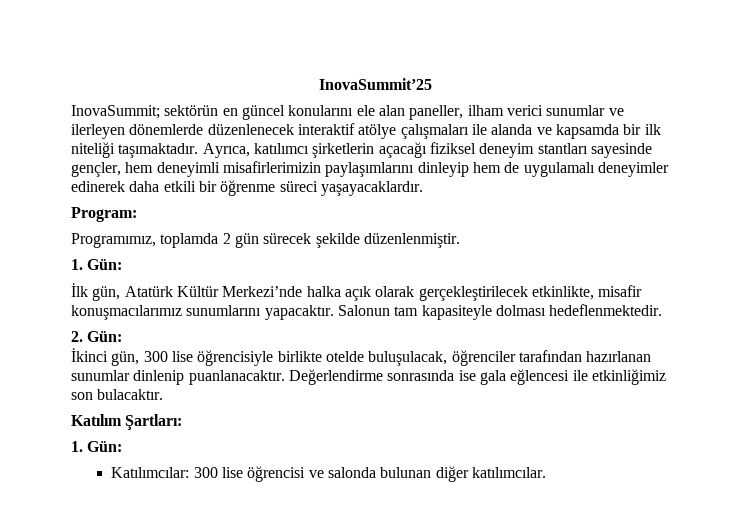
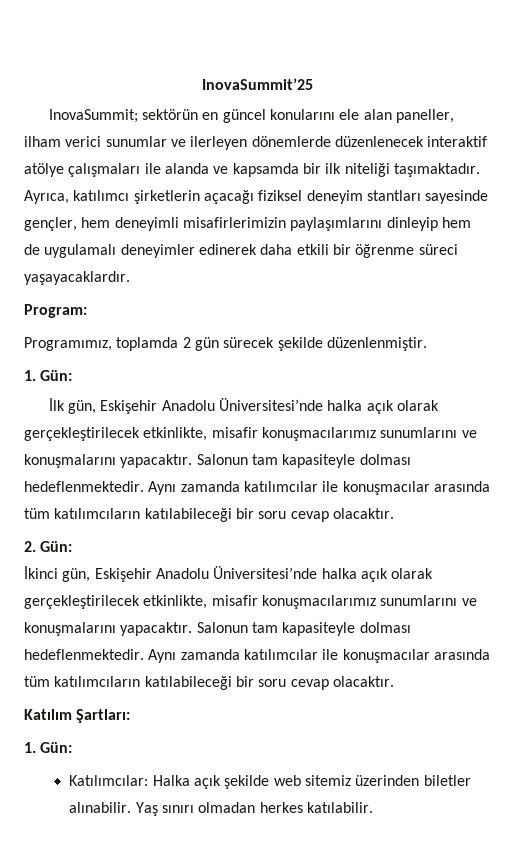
[124,285,643,301] [71,304,663,320] [71,331,123,342] [71,348,652,366] [71,369,666,385] [71,389,164,400] Atatürk Kültür Merkezi’nde halka açık olarak gerçekleştirilecek etkinlikte, misafir konuşmacılarımız sunumlarını yapacaktır. Salonun tam kapasiteyle dolması hedeflenmektedir. // 2. Gün: // İkinci gün, 300 lise öğrencisiyle birlikte otelde buluşulacak, öğrenciler tarafından hazırlanan sunumlar dinlenip puanlanacaktır. Değerlendirme sonrasında ise gala eğlencesi ile etkinliğimiz son bulacaktır. -> [100,398,439,414] [24,427,477,441] [24,454,411,468] [24,481,490,495] [24,508,394,522] [24,541,73,552] [24,566,434,582] [24,595,477,609] [24,622,411,636] [24,649,490,663] [24,676,394,690] Eskişehir Anadolu Üniversitesi’nde halka açık olarak gerçekleştirilecek etkinlikte, misafir konuşmacılarımız sunumlarını ve konuşmalarını yapacaktır. Salonun tam kapasiteyle dolması hedeflenmektedir. Aynı zamanda katılımcılar ile konuşmacılar arasında tüm katılımcıların katılabileceği bir soru cevap olacaktır. // 2. Gün: // İkinci gün, Eskişehir Anadolu Üniversitesi’nde halka açık olarak gerçekleştirilecek etkinlikte, misafir konuşmacılarımız sunumlarını ve konuşmalarını yapacaktır. Salonun tam kapasiteyle dolması hedeflenmektedir. Aynı zamanda katılımcılar ile konuşmacılar arasında tüm katılımcıların katılabileceği bir soru cevap olacaktır.
[193,466,546,482] 300 lise öğrencisi ve salonda bulunan diğer katılımcılar. -> [152,775,471,789] [69,802,374,816] Halka açık şekilde web sitemiz üzerinden biletler alınabilir. Yaş sınırı olmadan herkes katılabilir.

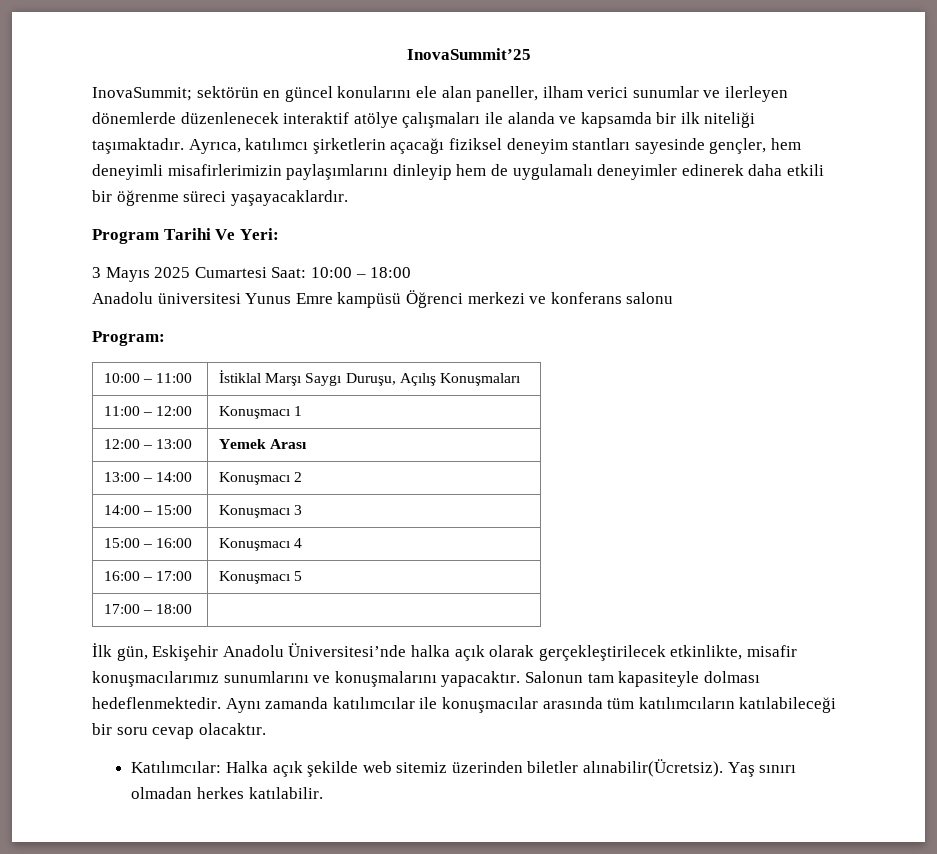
[24,304,87,318] [24,337,427,351] [24,370,73,381] Program: // Programımız, toplamda 2 gün sürecek şekilde düzenlenmiştir. // 1. Gün: -> [92,228,279,244] [92,267,412,282] [92,290,674,308] [92,331,165,346] [104,373,193,383] [219,370,521,386] [104,406,193,416] [219,406,303,419] [104,439,193,449] [219,439,308,449] [104,472,193,482] [219,472,303,485] [104,505,193,515] [219,505,303,518] [104,538,193,548] [219,538,303,551] [104,571,193,581] [219,571,303,584] [104,604,193,614] Program Tarihi Ve Yeri: // 3 Mayıs 2025 Cumartesi Saat: 10:00 – 18:00 // Anadolu üniversitesi Yunus Emre kampüsü Öğrenci merkezi ve konferans salonu // Program: // 10:00 – 11:00 | İstiklal Marşı Saygı Duruşu, Açılış Konuşmaları // 11:00 – 12:00 | Konuşmacı 1 // 12:00 – 13:00 | Yemek Arası // 13:00 – 14:00 | Konuşmacı 2 // 14:00 – 15:00 | Konuşmacı 3 // 15:00 – 16:00 | Konuşmacı 4 // 16:00 – 17:00 | Konuşmacı 5 // 17:00 – 18:00 |
[24,541,73,552] [24,566,434,582] [24,595,477,609] [24,622,411,636] [24,649,490,663] [24,676,394,690] [24,709,131,723] [24,742,73,753] // 2. Gün: // İkinci gün, Eskişehir Anadolu Üniversitesi’nde halka açık olarak gerçekleştirilecek etkinlikte, misafir konuşmacılarımız sunumlarını ve konuşmalarını yapacaktır. Salonun tam kapasiteyle dolması hedeflenmektedir. Aynı zamanda katılımcılar ile konuşmacılar arasında tüm katılımcıların katılabileceği bir soru cevap olacaktır. // Katılım Şartları: // 1. Gün: -> (266, 729) none
[69,802,132,813] alınabilir. -> [583,759,724,777] alınabilir(Ücretsiz).

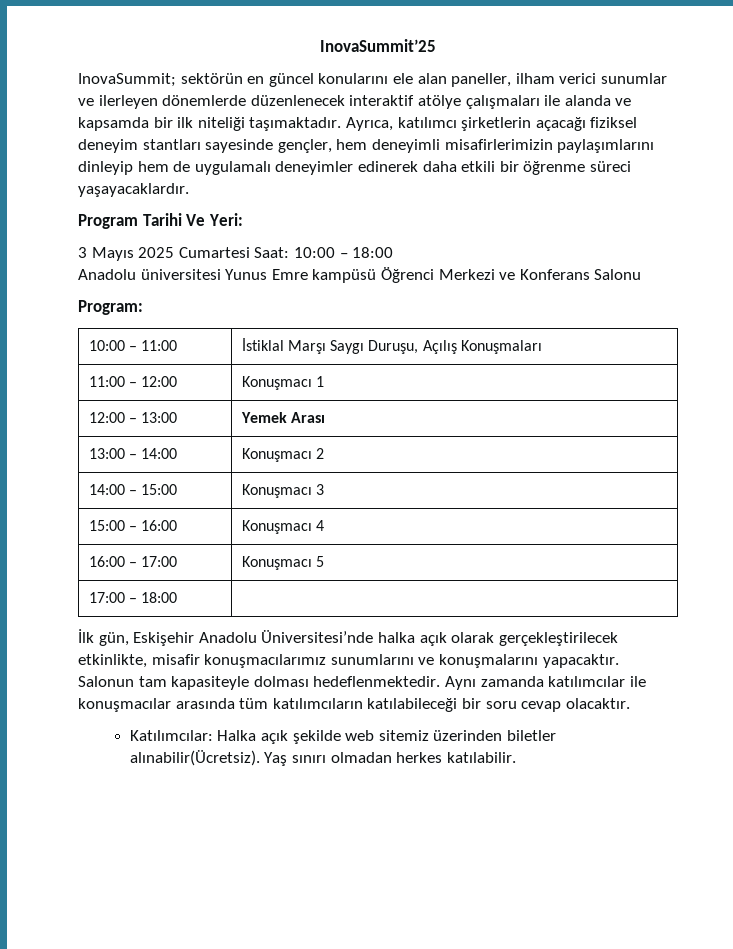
[467,292,674,304] merkezi ve konferans salonu -> [438,269,642,280] Merkezi ve Konferans Salonu

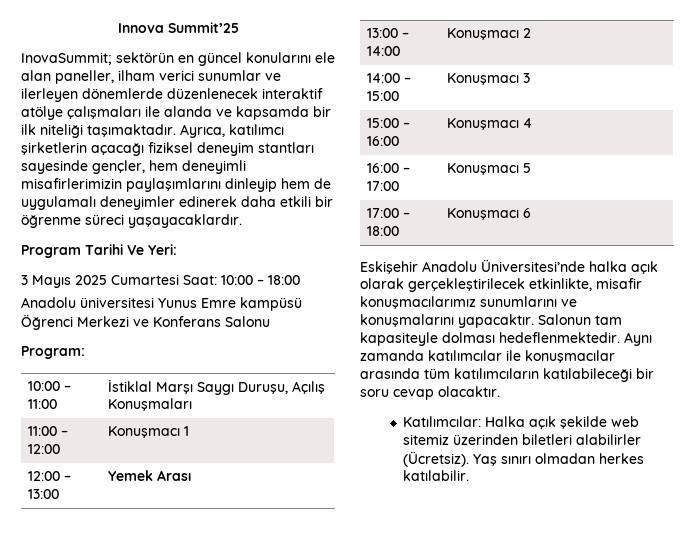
[320,39,436,52] InovaSummit’25 -> [117,22,239,33] Innova Summit’25
[78,629,129,646] // İlk gün, -> [446,208,531,220] Konuşmacı 6 //
[506,730,556,741] [129,750,260,766] biletler alınabilir(Ücretsiz). -> [522,434,642,445] [403,451,470,467] biletleri alabilirler (Ücretsiz).

